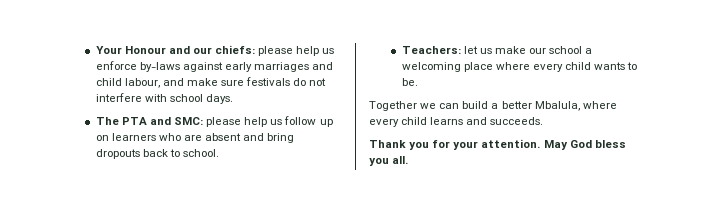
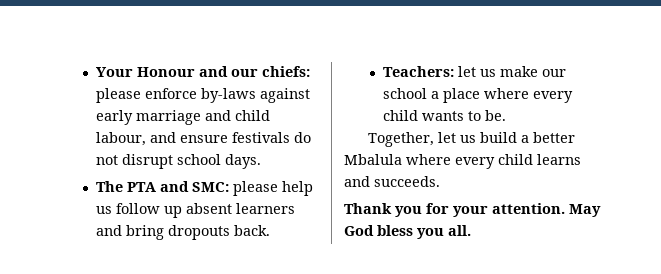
[296,46,335,56] help us -> (141, 95) none
[254,62,310,72] marriages -> [135,110,201,125] marriage
[187,78,245,86] make sure -> [179,135,228,143] ensure
[95,93,167,102] interfere with -> [121,154,173,169] disrupt
[95,133,295,143] [95,149,220,159] on learners who are absent and bring dropouts back to school. -> [185,203,295,214] [95,225,270,240] absent learners and bring dropouts back.
[401,62,461,72] welcoming -> (439, 95) none
[369,101,460,111] Together we can -> [367,132,476,147] Together, let us
[534,101,580,111] Mbalula, -> [344,154,402,165] Mbalula

